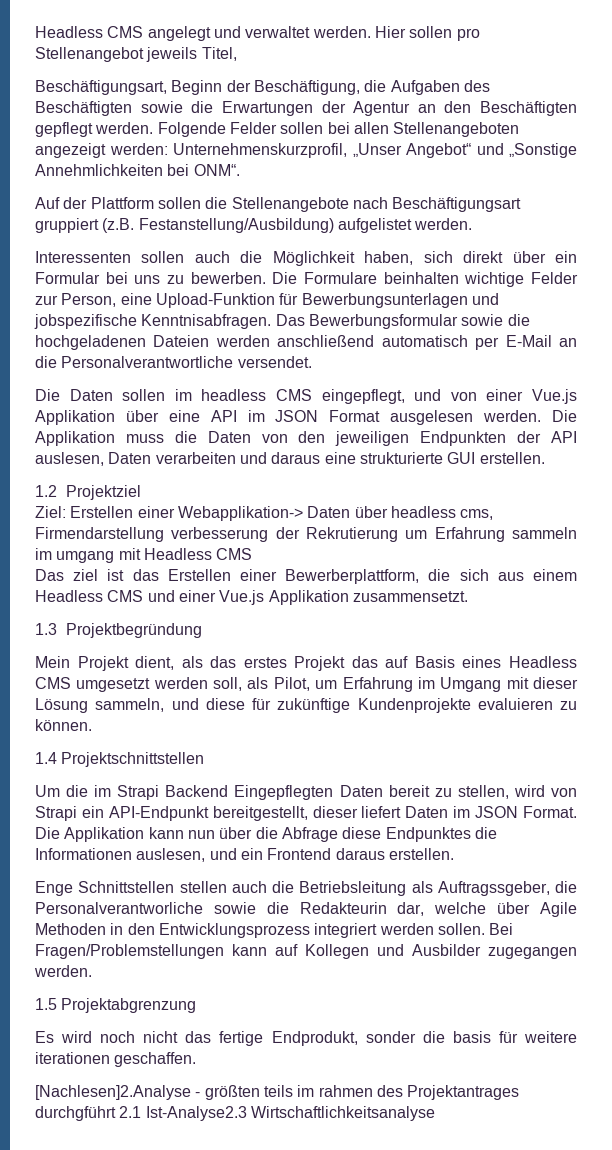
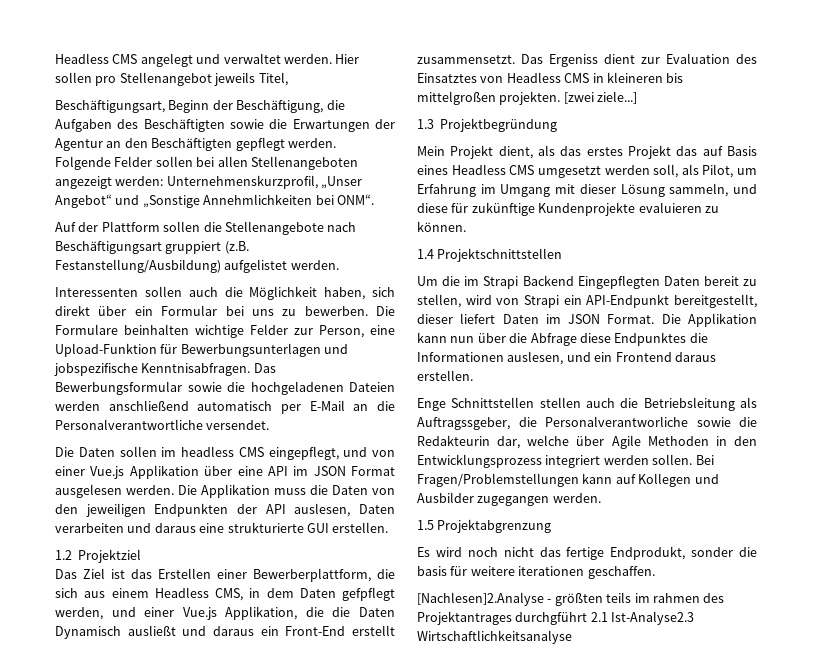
[35,506,494,521] [35,527,577,542] [35,548,253,563] [35,569,99,581] // Ziel: Erstellen einer Webapplikation-> Daten über headless cms, Firmendarstellung verbesserung der Rekrutierung um Erfahrung sammeln im umgang mit Headless CMS // Das ziel -> [55,568,105,579] // Das Ziel
[107,590,468,605] CMS und einer Vue.js Applikation zusammensetzt. -> [215,587,395,601] [55,606,395,620] [55,625,395,639] [417,53,757,67] [417,72,684,83] [417,91,638,105] CMS, in dem Daten gefpflegt werden, und einer Vue.js Applikation, die die Daten Dynamisch ausließt und daraus ein Front-End erstellt zusammensetzt. Das Ergeniss dient zur Evaluation des Einsatztes von Headless CMS in kleineren bis mittelgroßen projekten. [zwei ziele...]

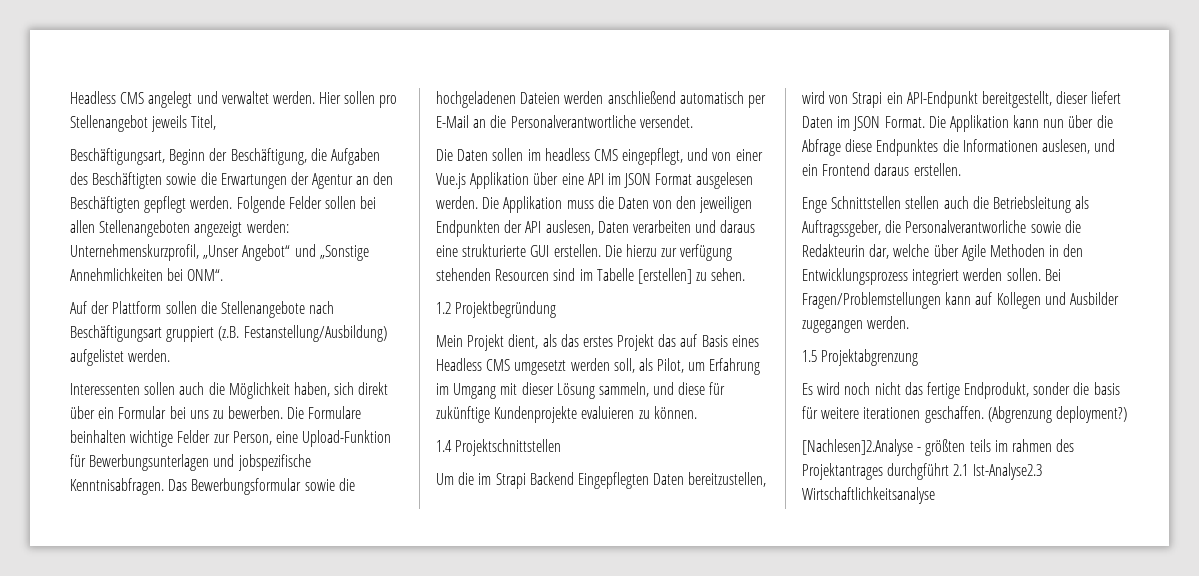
[55,549,142,563] [55,568,395,582] [55,587,395,601] [55,606,395,620] [55,625,395,639] [417,53,757,67] [417,72,684,83] [417,91,638,105] [417,119,434,129] // 1.2 Projektziel // Das Ziel ist das Erstellen einer Bewerberplattform, die sich aus einem Headless CMS, in dem Daten gefpflegt werden, und einer Vue.js Applikation, die die Daten Dynamisch ausließt und daraus ein Front-End erstellt zusammensetzt. Das Ergeniss dient zur Evaluation des Einsatztes von Headless CMS in kleineren bis mittelgroßen projekten. [zwei ziele...] // 1.3 -> [604,244,733,261] [436,268,746,284] [436,302,451,314] Die hierzu zur verfügung stehenden Resourcen sind im Tabelle [erstellen] zu sehen. // 1.2
[703,276,757,286] [417,294,461,308] bereit zu stellen, -> [688,472,767,487] bereitzustellen,
(655, 572) none -> [987,406,1127,423] (Abgrenzung deployment?)

